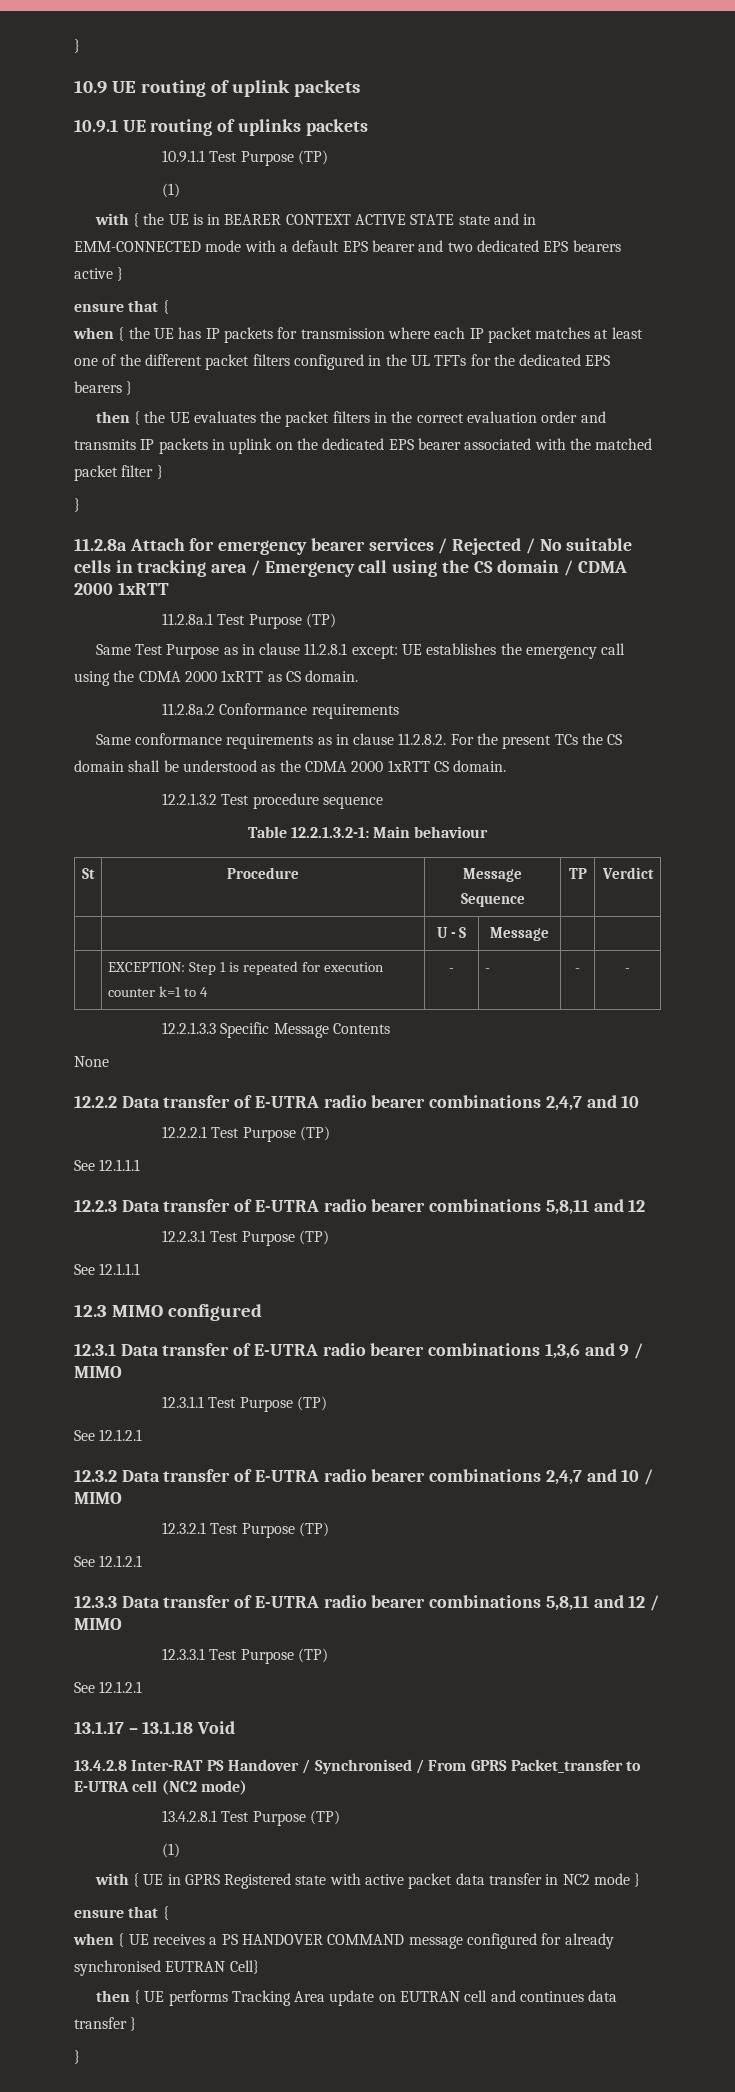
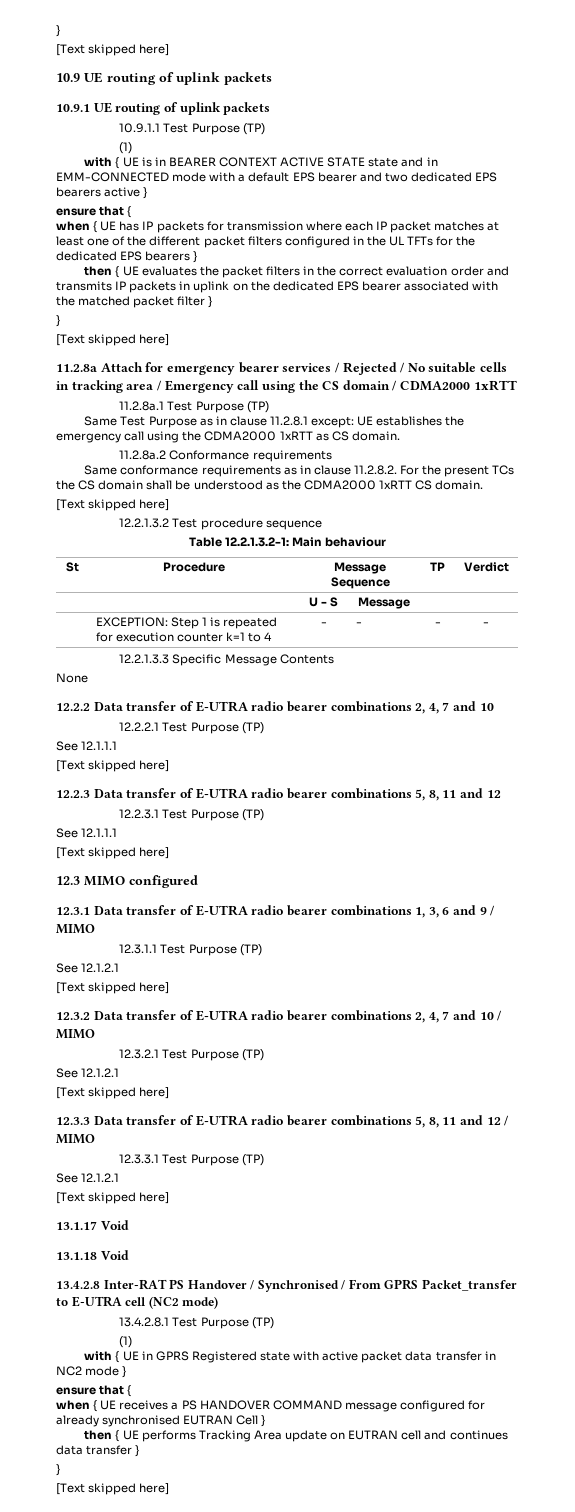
[74,39,80,53] } -> [56,25,60,37] [56,44,170,56] } // [Text skipped here]
[237,119,301,136] uplinks -> [179,102,221,115] uplink
[143,213,165,225] the -> (120, 163) none
[128,327,150,339] the -> (98, 227) none
[144,411,166,423] the -> (120, 272) none
(80, 505) none -> [56,334,170,346] // [Text skipped here]
[577,561,627,573] [74,583,113,595] CDMA 2000 -> [400,381,471,391] CDMA2000
[138,671,217,682] CDMA 2000 -> [204,431,277,441] CDMA2000
[304,761,384,772] CDMA 2000 -> [303,480,376,490] CDMA2000
(507, 766) none -> [56,499,170,511] // [Text skipped here]
[545,1096,582,1111] 2,4,7 -> [415,702,450,714] 2, 4, 7
(141, 1165) none -> [56,760,170,772] // [Text skipped here]
[545,1199,589,1215] 5,8,11 -> [415,789,457,801] 5, 8, 11
(141, 1269) none -> [56,847,170,859] // [Text skipped here]
[544,1343,580,1359] 1,3,6 -> [415,907,450,918] 1, 3, 6
(143, 1435) none -> [56,982,170,994] // [Text skipped here]
[545,1470,582,1485] 2,4,7 -> [415,1011,450,1023] 2, 4, 7
(143, 1561) none -> [56,1087,170,1099] // [Text skipped here]
[545,1595,589,1611] 5,8,11 -> [415,1116,457,1128] 5, 8, 11
(143, 1687) none -> [56,1192,170,1204] // [Text skipped here]
[128,1728,138,1734] – -> [100,1220,129,1230] Void //
[229,1960,259,1974] Cell} -> [236,1415,266,1427] Cell }
(80, 2057) none -> [56,1483,170,1495] // [Text skipped here]

